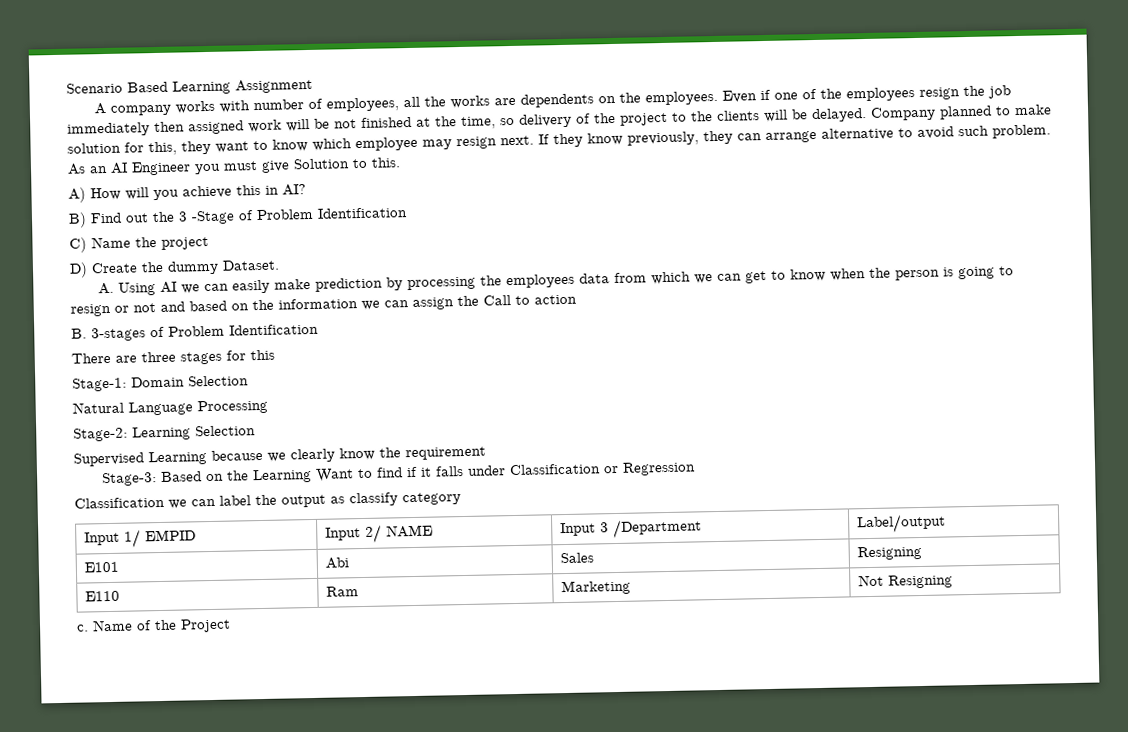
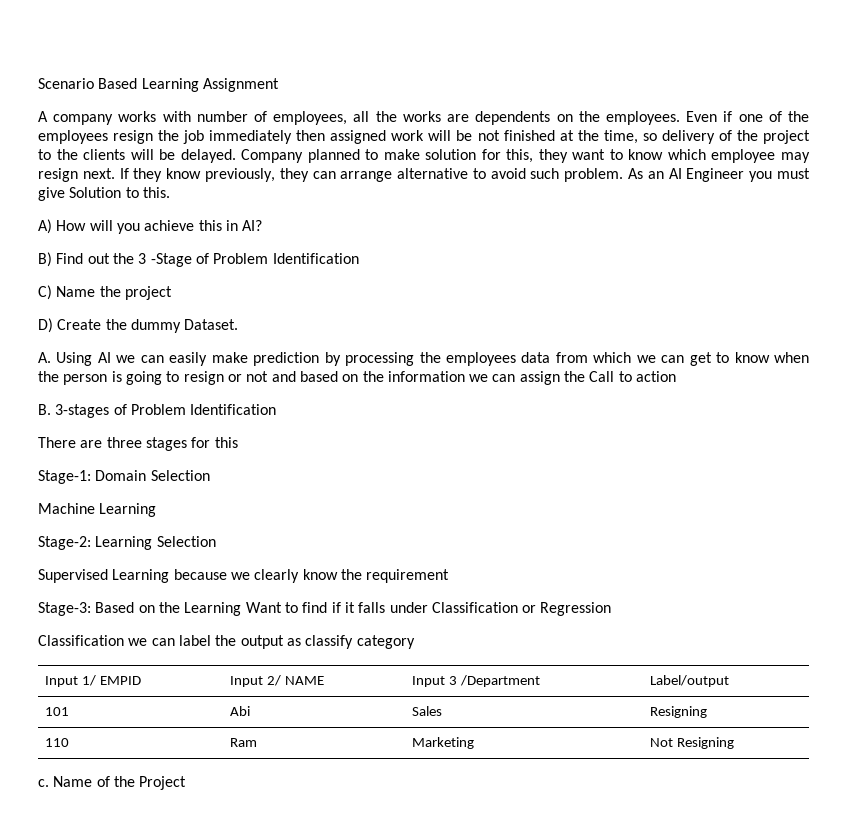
[72,399,268,416] Natural Language Processing -> [38,503,157,517] Machine Learning
[84,561,120,573] E101 -> [45,707,70,716] 101
[85,590,121,602] E110 -> [45,738,70,747] 110

